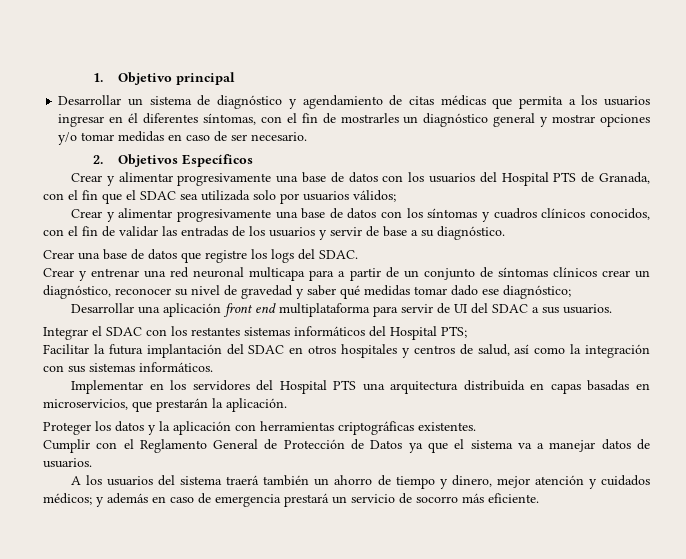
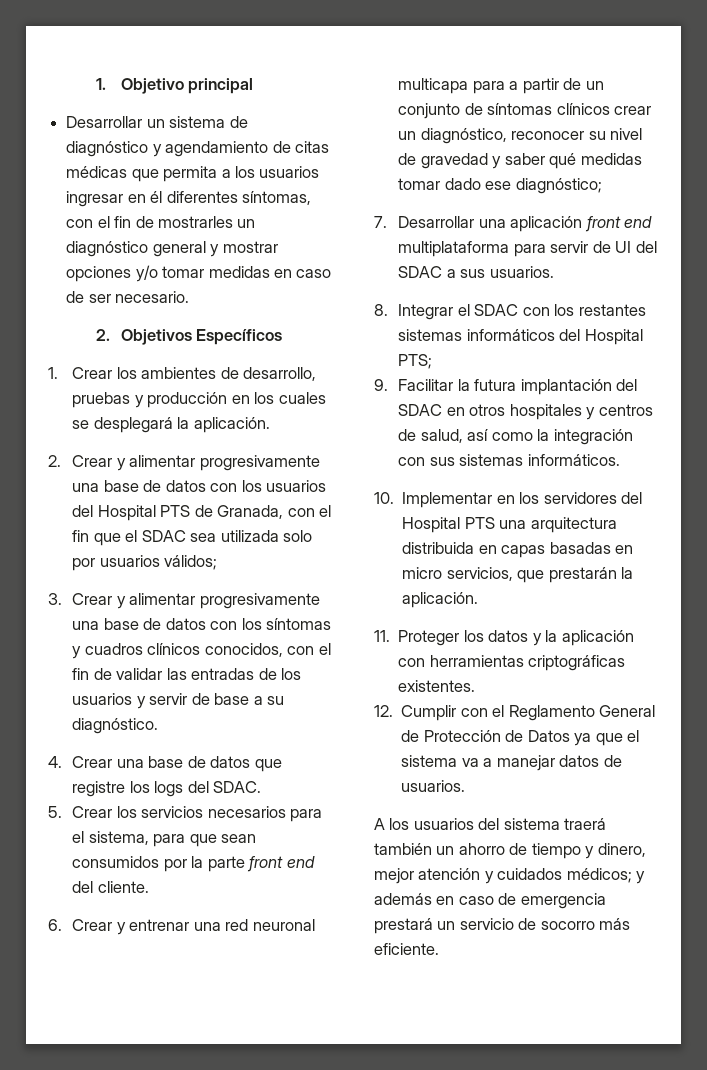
(253, 160) none -> [48,367,317,381] [72,392,326,408] [72,417,270,433] [48,455,61,467] 1. Crear los ambientes de desarrollo, pruebas y producción en los cuales se desplegará la aplicación. // 2.
(396, 196) none -> [48,593,62,605] 3.
(505, 233) none -> [48,756,62,768] 4.
(358, 254) none -> [48,806,323,822] [72,831,257,847] [72,856,315,872] [72,881,149,893] [48,919,62,931] 5. Crear los servicios necesarios para el sistema, para que sean consumidos por la parte front end del cliente. // 6.
(571, 292) none -> [374,216,387,228] 7.
(612, 309) none -> [374,304,388,316] 8.
(467, 332) none -> [374,379,388,391] 9.
(213, 367) none -> [374,492,394,504] 10.
[43,399,128,410] microservicios, -> [402,567,513,581] micro servicios,
(287, 405) none -> [374,630,390,642] 11.
(476, 426) none -> [374,705,393,717] 12.

